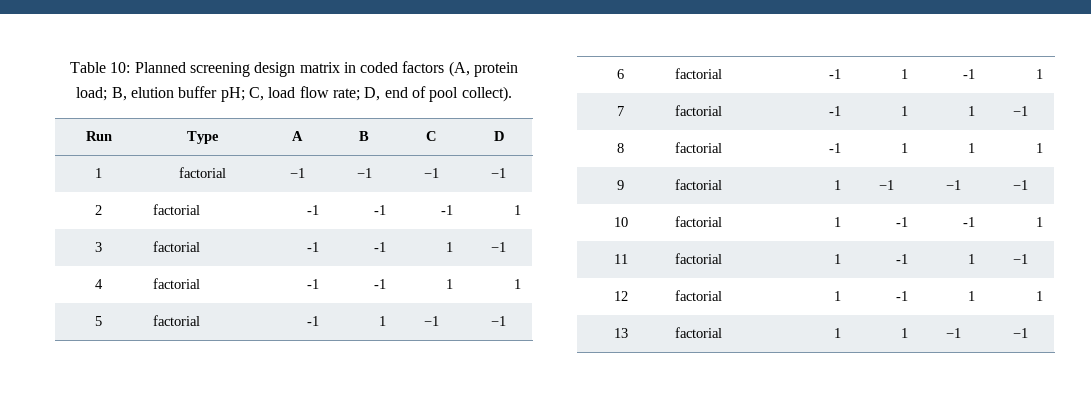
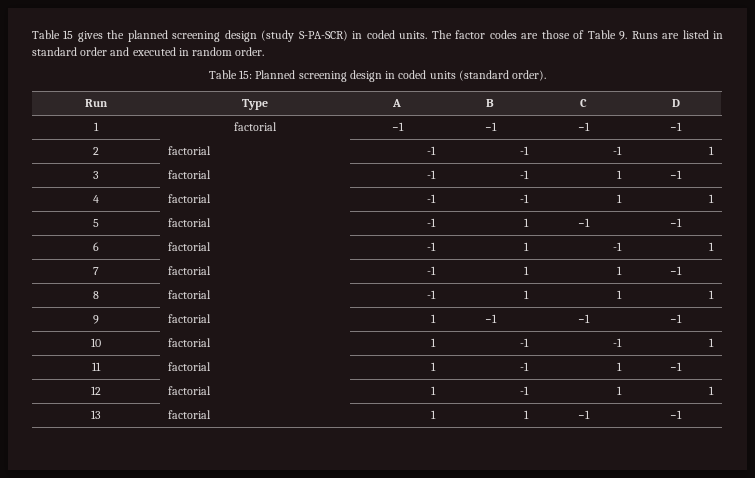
[69,62,131,73] Table 10: -> [32,30,724,42] [32,47,265,56] [208,70,253,79] Table 15 gives the planned screening design (study S-PA-SCR) in coded units. The factor codes are those of Table 9. Runs are listed in standard order and executed in random order. // Table 15:
[299,61,519,77] [76,86,512,102] matrix in coded factors (A, protein load; B, elution buffer pH; C, load flow rate; D, end of pool collect). -> [385,70,547,81] in coded units (standard order).

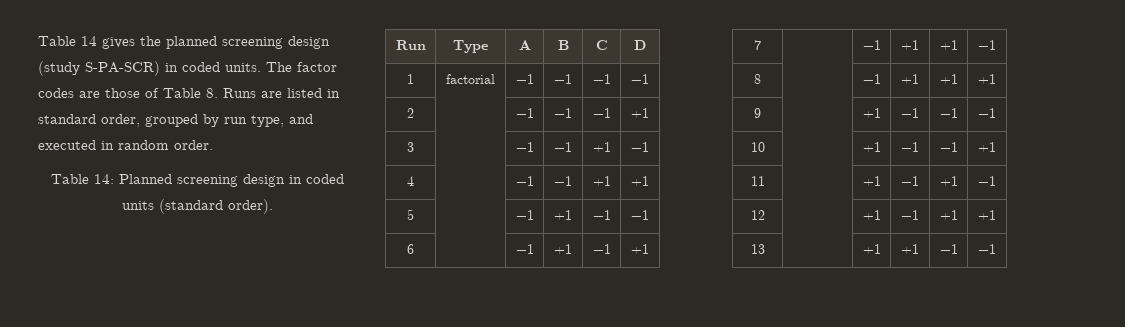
[32,30,74,39] Table 15 -> [38,36,97,46] Table 14
[619,31,628,40] 9. -> [206,88,218,98] 8.
[80,47,108,56] order -> [101,114,284,127] order, grouped by run type,
[239,70,253,79] 15: -> [94,174,114,184] 14:
[167,146,211,155] [427,146,437,155] [520,146,530,155] [613,146,623,155] [709,146,715,155] factorial | -1 | -1 | -1 | 1 -> [515,108,534,118] [554,108,572,118] [592,108,611,118] [631,108,649,118] | −1 | −1 | −1 | +1
[167,170,211,179] [427,170,437,179] [520,170,530,179] [617,170,623,179] factorial | -1 | -1 | 1 -> [515,142,534,152] [554,142,572,152] [592,142,611,152] | −1 | −1 | +1
[167,194,211,203] [427,194,437,203] [520,194,530,203] [617,194,623,203] [709,194,715,203] factorial | -1 | -1 | 1 | 1 -> [515,176,534,186] [554,176,572,186] [592,176,611,186] [631,176,649,186] | −1 | −1 | +1 | +1
[167,218,211,227] [427,218,437,227] [524,218,530,227] factorial | -1 | 1 -> [515,210,534,220] [554,210,572,220] | −1 | +1
[167,242,211,251] [427,242,437,251] [524,242,530,251] [613,242,623,251] [709,242,715,251] factorial | -1 | 1 | -1 | 1 -> [515,244,534,254] [554,244,572,254] [592,244,611,254] [631,244,649,254] | −1 | +1 | −1 | +1
[167,266,211,275] [427,266,437,275] [524,266,530,275] [617,266,623,275] factorial | -1 | 1 | 1 -> [862,40,881,50] [901,40,919,50] [939,40,958,50] | −1 | +1 | +1
[167,290,211,299] [427,290,437,299] [524,290,530,299] [617,290,623,299] [709,290,715,299] factorial | -1 | 1 | 1 | 1 -> [862,74,881,84] [901,74,919,84] [939,74,958,84] [978,74,996,84] | −1 | +1 | +1 | +1
[167,314,211,323] [431,314,437,323] factorial | 1 -> [862,108,881,118] | +1
[167,338,211,347] [431,338,437,347] [520,338,530,347] [613,338,623,347] [709,338,715,347] factorial | 1 | -1 | -1 | 1 -> [862,142,881,152] [901,142,919,152] [939,142,958,152] [978,142,996,152] | +1 | −1 | −1 | +1
[167,362,211,371] [431,362,437,371] [520,362,530,371] [617,362,623,371] factorial | 1 | -1 | 1 -> [862,176,881,186] [901,176,919,186] [939,176,958,186] | +1 | −1 | +1
[167,386,211,395] [431,386,437,395] [520,386,530,395] [617,386,623,395] [709,386,715,395] factorial | 1 | -1 | 1 | 1 -> [862,210,881,220] [901,210,919,220] [939,210,958,220] [978,210,996,220] | +1 | −1 | +1 | +1
[167,410,211,419] [431,410,437,419] [524,410,530,419] factorial | 1 | 1 -> [862,244,881,254] [901,244,919,254] | +1 | +1

